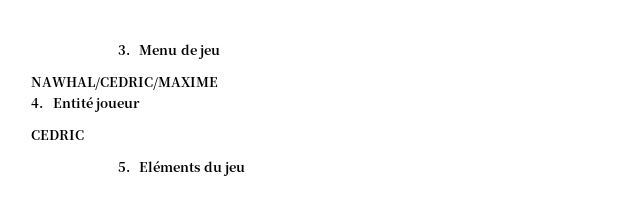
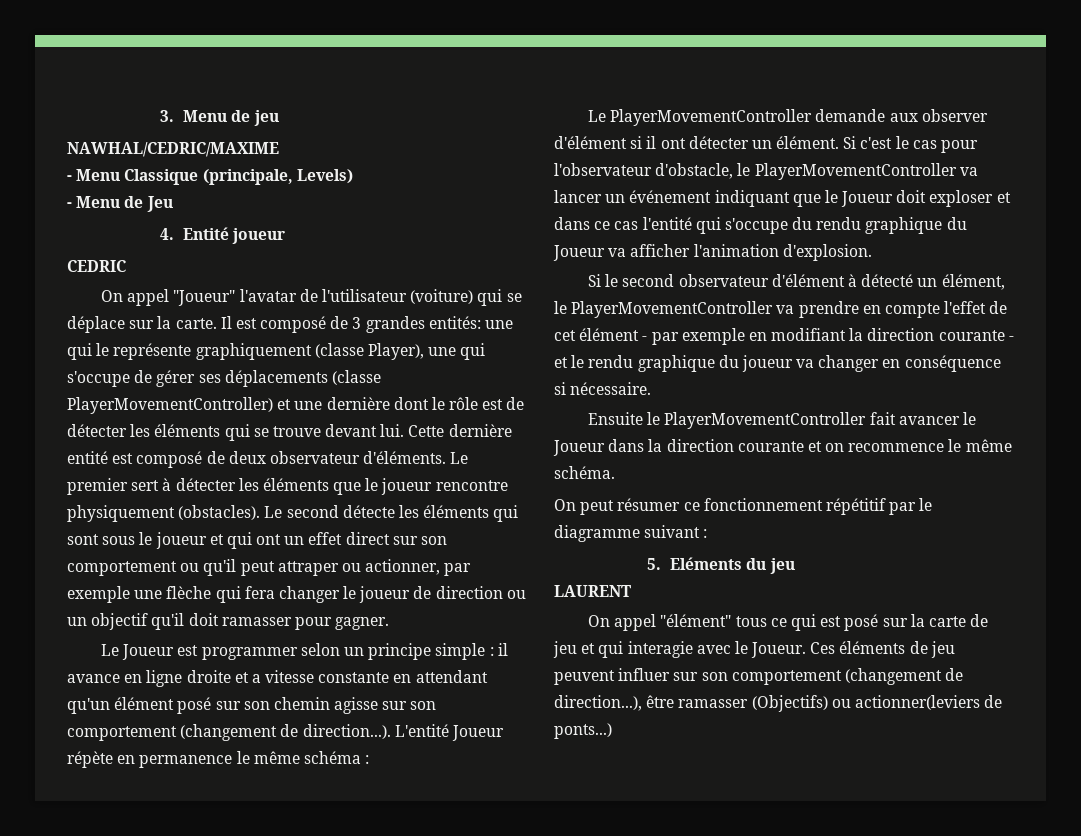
[31,97,141,112] [31,130,84,140] [117,161,246,176] 4. Entité joueur // CEDRIC // 5. Eléments du jeu -> [67,169,353,185] [67,196,173,212] [160,227,286,244] [67,260,126,272] [101,289,522,306] [67,316,514,333] [67,343,486,360] [67,370,381,387] [67,397,525,414] [67,424,512,441] [67,451,469,468] [67,478,508,495] [67,505,519,522] [67,532,448,549] [67,559,472,576] [67,586,526,603] [67,613,390,630] [101,643,508,660] [67,670,488,687] [67,697,437,714] [67,724,504,741] [67,751,370,768] [588,109,988,126] [554,136,979,153] [554,163,978,180] [554,190,1011,207] [554,217,967,234] [553,244,872,261] [588,274,1005,290] [554,301,1008,318] [554,328,1014,345] [554,355,1001,372] [554,382,652,395] [588,412,976,429] [553,439,1012,456] [554,466,615,479] [554,498,933,515] [554,525,708,542] [647,557,795,574] [554,585,631,597] [588,614,989,631] [553,641,955,658] [554,668,964,685] [554,695,1003,712] [554,723,612,739] - Menu Classique (principale, Levels) // - Menu de Jeu // 4. Entité joueur // CEDRIC // On appel "Joueur" l'avatar de l'utilisateur (voiture) qui se déplace sur la carte. Il est composé de 3 grandes entités: une qui le représente graphiquement (classe Player), une qui s'occupe de gérer ses déplacements (classe PlayerMovementController) et une dernière dont le rôle est de détecter les éléments qui se trouve devant lui. Cette dernière entité est composé de deux observateur d'éléments. Le premier sert à détecter les éléments que le joueur rencontre physiquement (obstacles). Le second détecte les éléments qui sont sous le joueur et qui ont un effet direct sur son comportement ou qu'il peut attraper ou actionner, par exemple une flèche qui fera changer le joueur de direction ou un objectif qu'il doit ramasser pour gagner. // Le Joueur est programmer selon un principe simple : il avance en ligne droite et a vitesse constante en attendant qu'un élément posé sur son chemin agisse sur son comportement (changement de direction...). L'entité Joueur répète en permanence le même schéma : // Le PlayerMovementController demande aux observer d'élément si il ont détecter un élément. Si c'est le cas pour l'observateur d'obstacle, le PlayerMovementController va lancer un événement indiquant que le Joueur doit exploser et dans ce cas l'entité qui s'occupe du rendu graphique du Joueur va afficher l'animation d'explosion. // Si le second observateur d'élément à détecté un élément, le PlayerMovementController va prendre en compte l'effet de cet élément - par exemple en modifiant la direction courante - et le rendu graphique du joueur va changer en conséquence si nécessaire. // Ensuite le PlayerMovementController fait avancer le Joueur dans la direction courante et on recommence le même schéma. // On peut résumer ce fonctionnement répétitif par le diagramme suivant : // 5. Eléments du jeu // LAURENT // On appel "élément" tous ce qui est posé sur la carte de jeu et qui interagie avec le Joueur. Ces éléments de jeu peuvent influer sur son comportement (changement de direction...), être ramasser (Objectifs) ou actionner(leviers de ponts...)

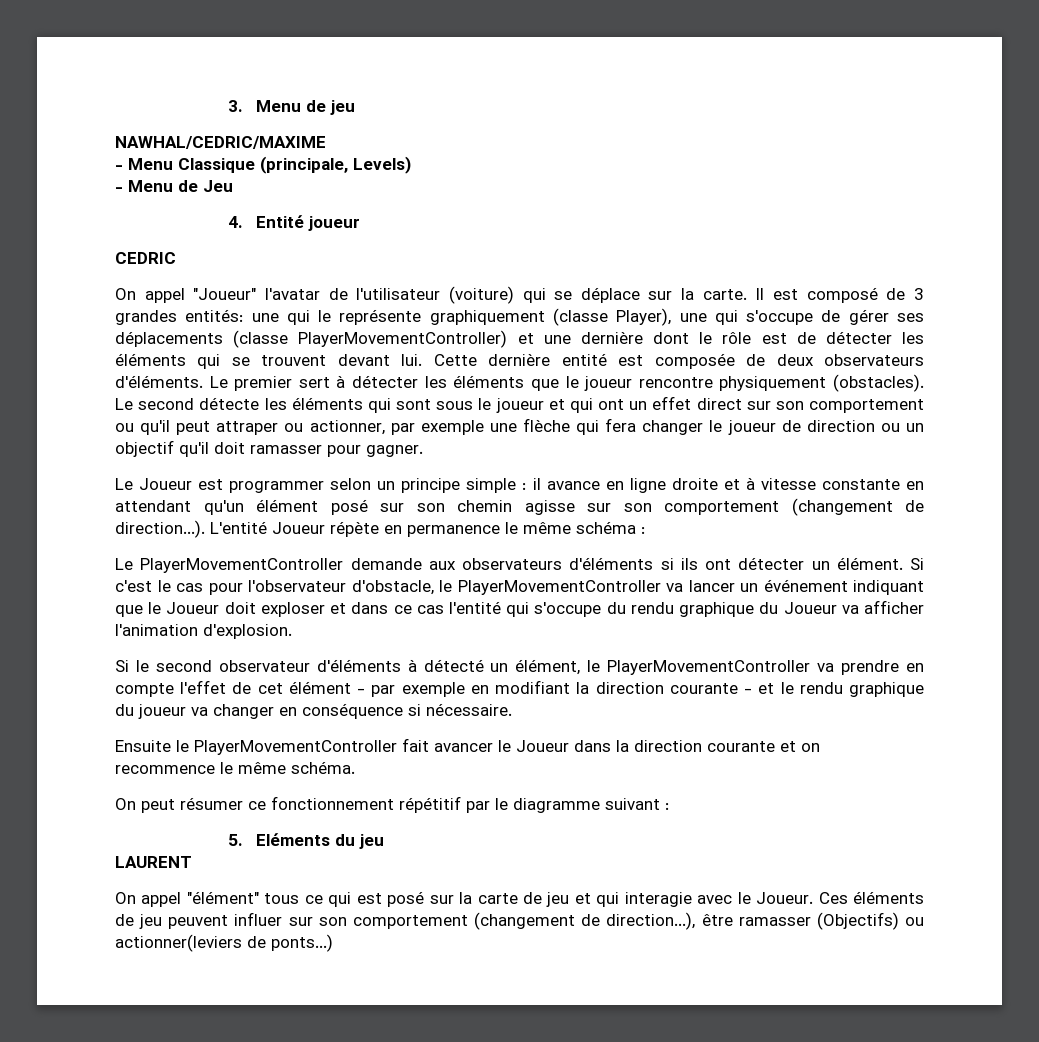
[272,426,321,437] trouve -> [261,355,327,366] trouvent
[136,451,203,468] composé -> [654,353,735,369] composée
[269,451,360,464] observateur -> [823,354,924,366] observateurs
[251,674,261,683] a -> [745,477,755,490] à
[921,109,988,122] [554,136,657,149] observer d'élément si il -> [462,557,698,570] observateurs d'éléments si ils
[771,274,845,287] d'élément -> [316,659,401,672] d'éléments

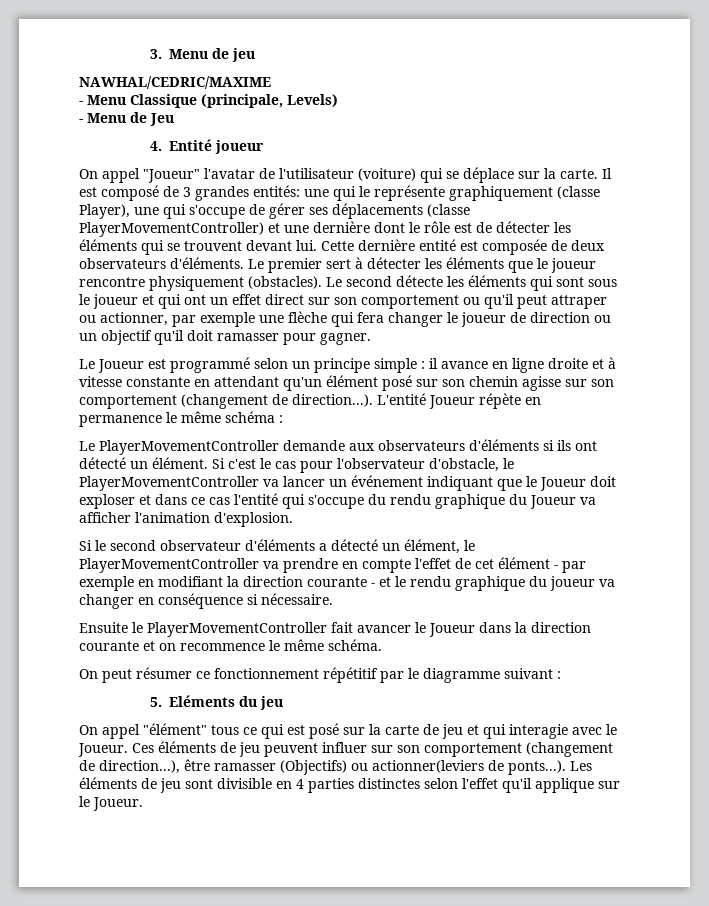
[115,252,176,264] // CEDRIC -> (265, 147) none
[229,481,325,493] programmer -> [170,357,250,373] programmé
[738,557,805,570] détecter -> [79,457,126,469] détecté
[407,659,417,672] à -> [319,543,327,551] a
[115,856,192,868] // LAURENT -> (284, 703) none
[271,934,333,952] ponts...) -> [508,760,592,775] [79,777,620,793] [79,796,143,811] ponts...). Les éléments de jeu sont divisible en 4 parties distinctes selon l'effet qu'il applique sur le Joueur.

